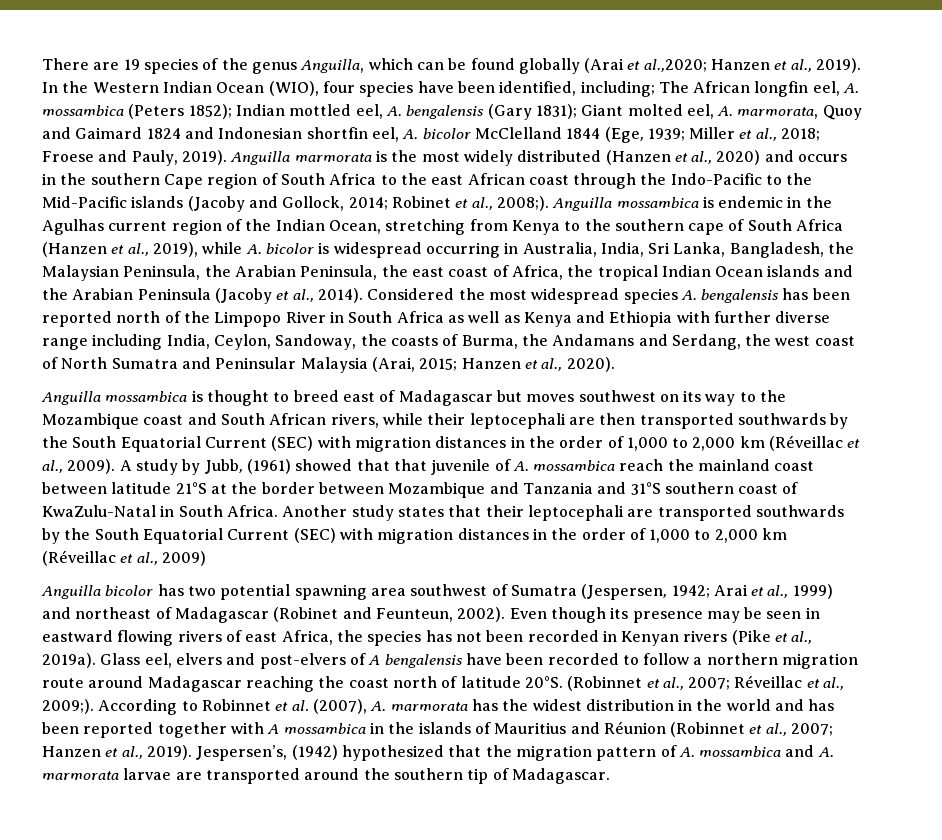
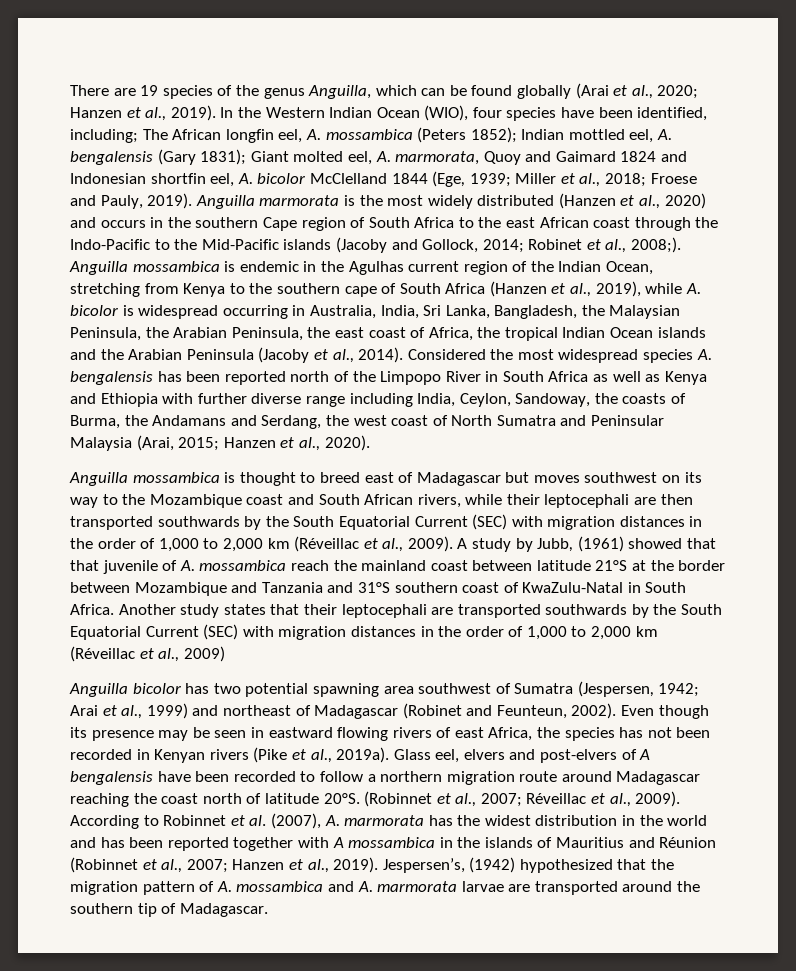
[643,59,707,72] al.,2020; -> [631,85,699,99] al., 2020;
[42,699,94,714] 2009;). -> [635,791,681,807] 2009).

